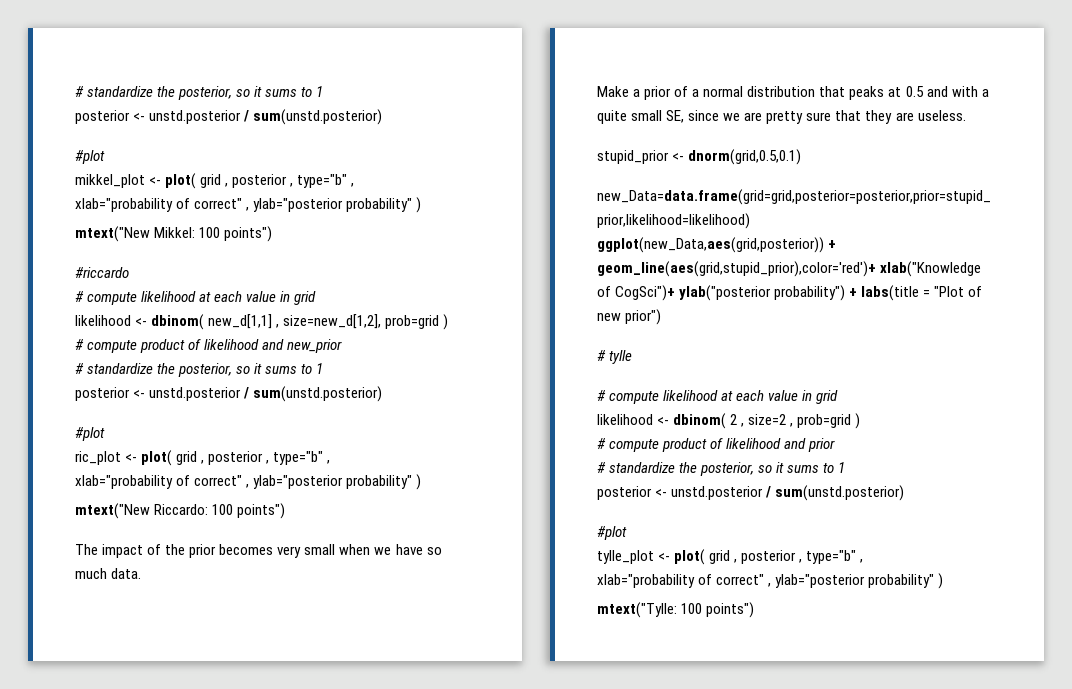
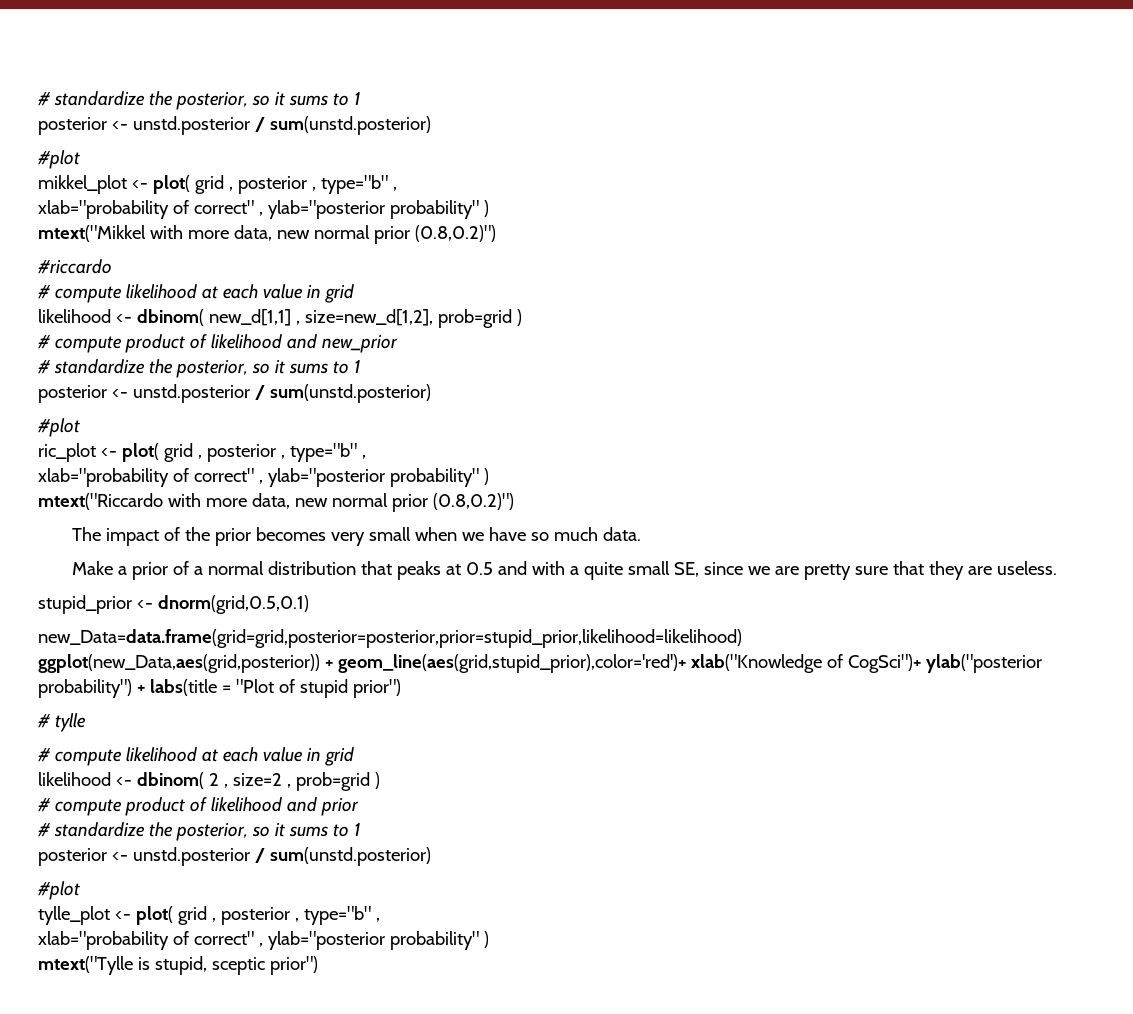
[75,226,273,242] mtext("New Mikkel: 100 points") -> [38,225,496,244] mtext("Mikkel with more data, new normal prior (0.8,0.2)")
[75,503,286,519] mtext("New Riccardo: 100 points") -> [38,493,514,512] mtext("Riccardo with more data, new normal prior (0.8,0.2)")
[597,313,621,321] new -> [299,679,348,698] stupid
[597,602,755,618] mtext("Tylle: 100 points") -> [38,956,318,975] mtext("Tylle is stupid, sceptic prior")

